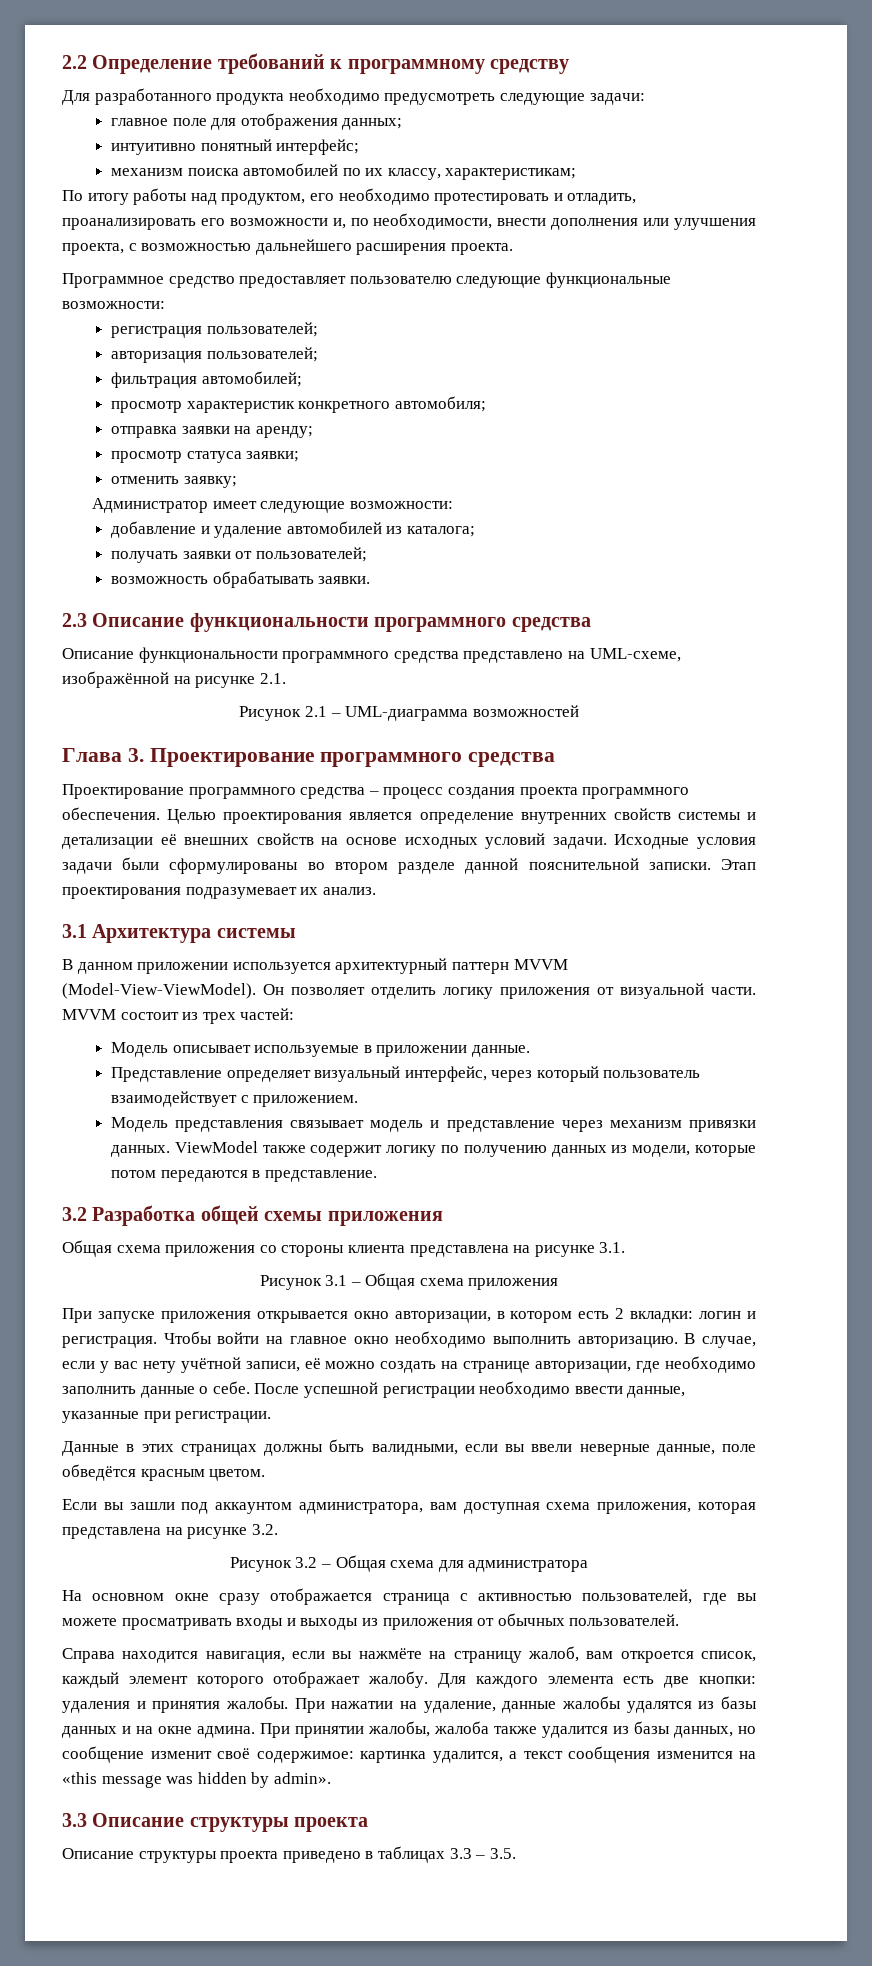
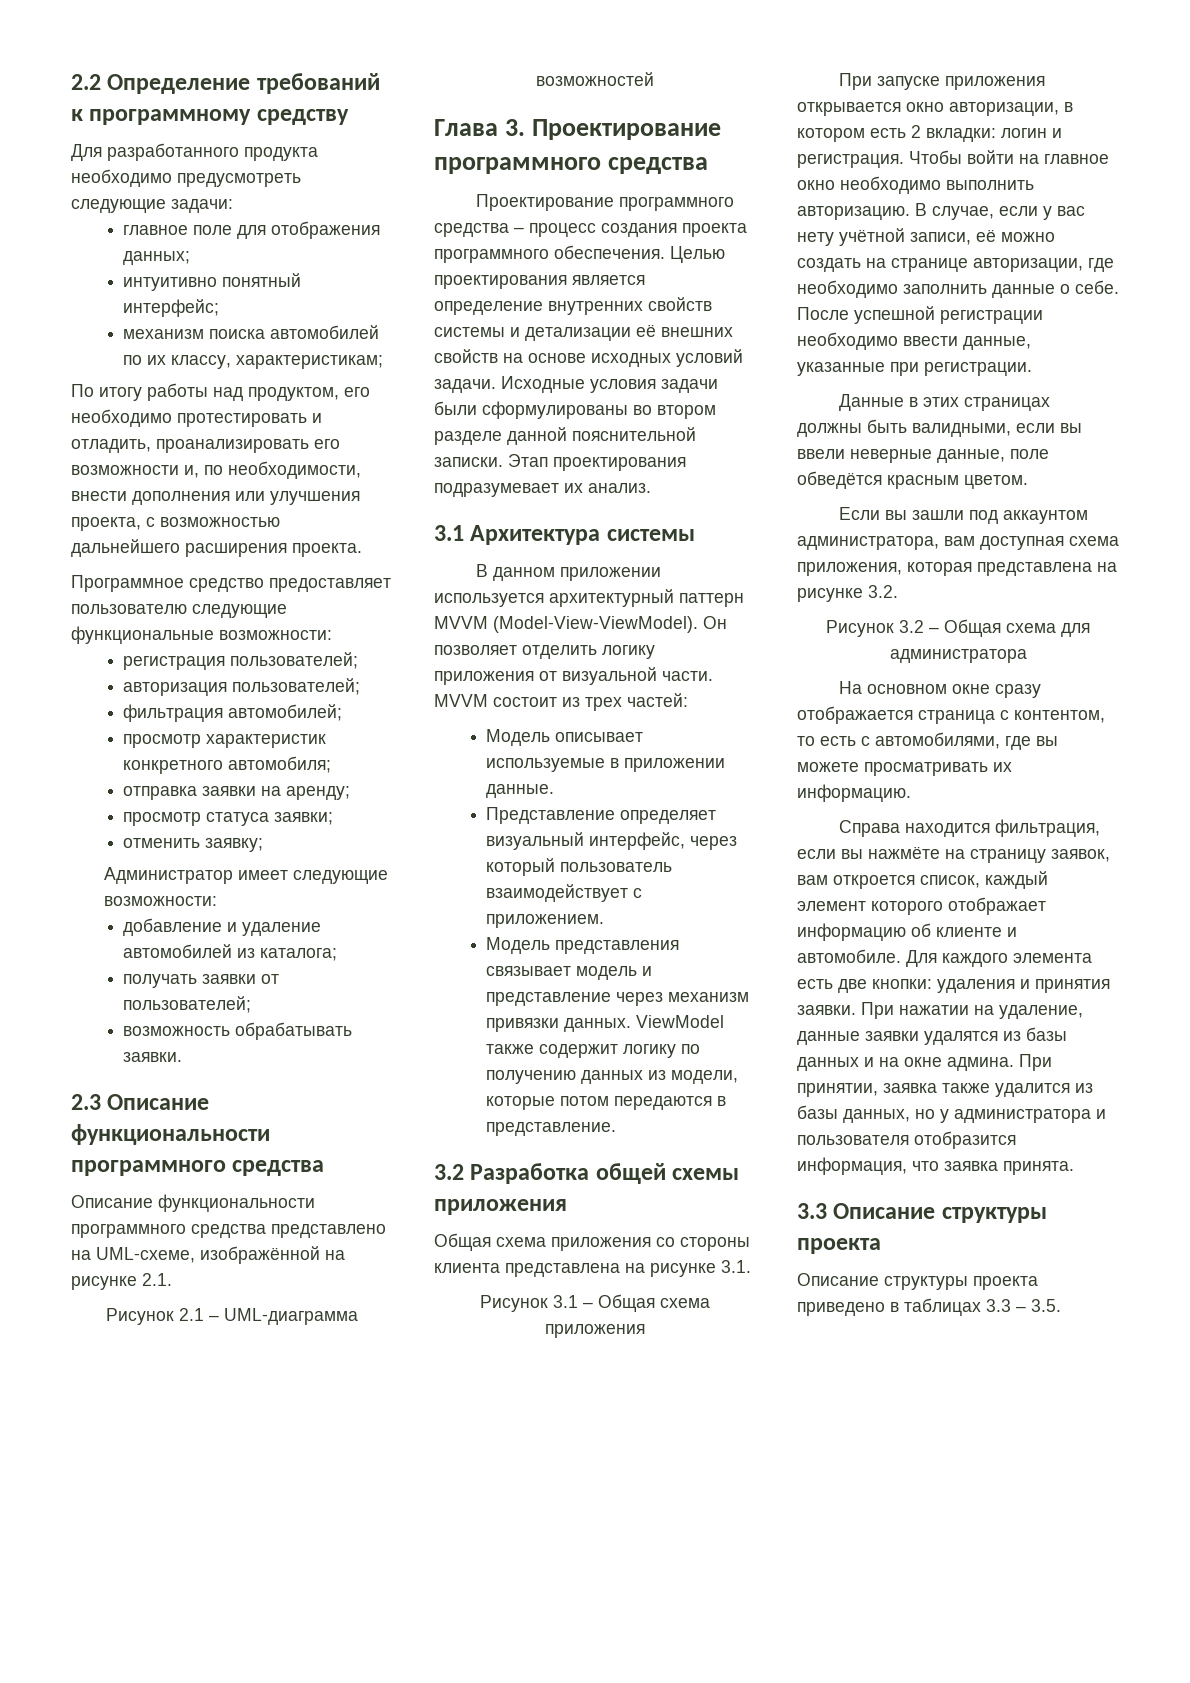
[478,1589,757,1605] [62,1613,680,1630] активностью пользователей, где вы можете просматривать входы и выходы из приложения от обычных пользователей. -> [1014,710,1105,723] [797,732,1058,750] [797,762,1012,776] [797,784,911,802] контентом, то есть с автомобилями, где вы можете просматривать их информацию.
[205,1651,285,1663] навигация, -> [994,819,1100,837] фильтрация,
[527,1646,579,1662] жалоб, -> [1051,849,1110,862] заявок,
[368,1671,429,1688] жалобу. -> [797,923,1017,941] [797,949,901,963] информацию об клиенте и автомобиле.
[225,1696,288,1709] жалобы. -> [797,1005,856,1015] заявки.
[562,1696,621,1709] жалобы -> [865,1031,919,1041] заявки
[295,1721,489,1738] принятии жалобы, жалоба -> [797,1083,937,1097] принятии, заявка
[62,1746,756,1763] [62,1772,331,1788] сообщение изменит своё содержимое: картинка удалится, а текст сообщения изменится на «this message was hidden by admin». -> [940,1109,1106,1123] [797,1131,1016,1149] [797,1157,1074,1175] у администратора и пользователя отобразится информация, что заявка принята.

